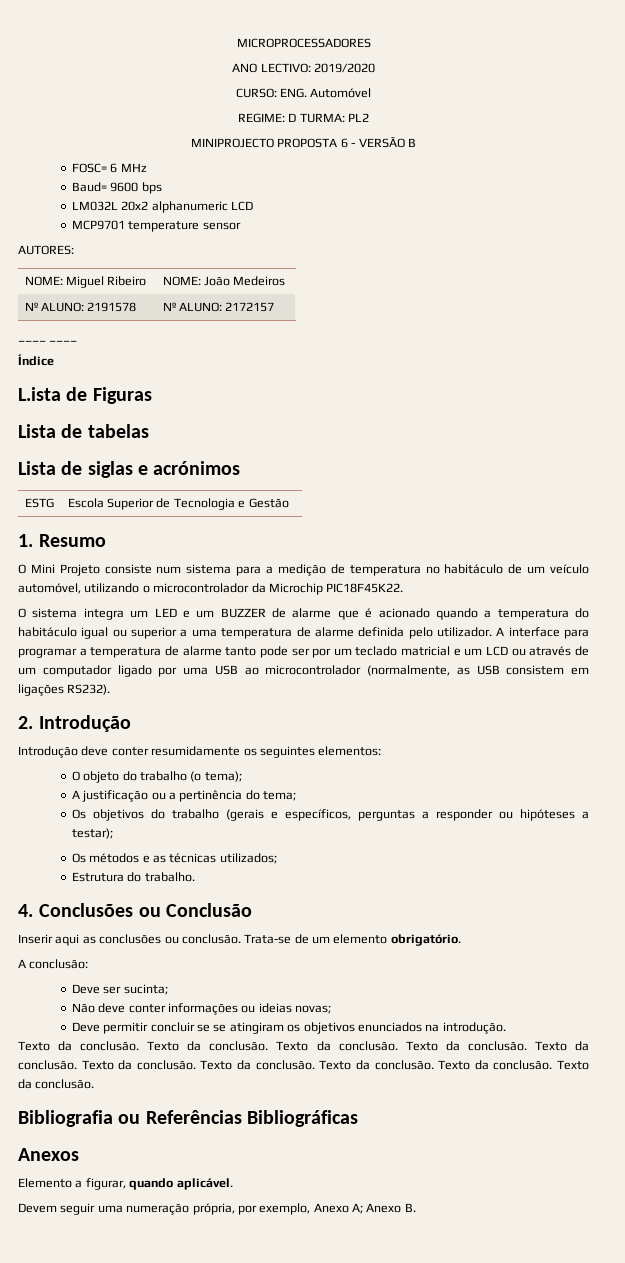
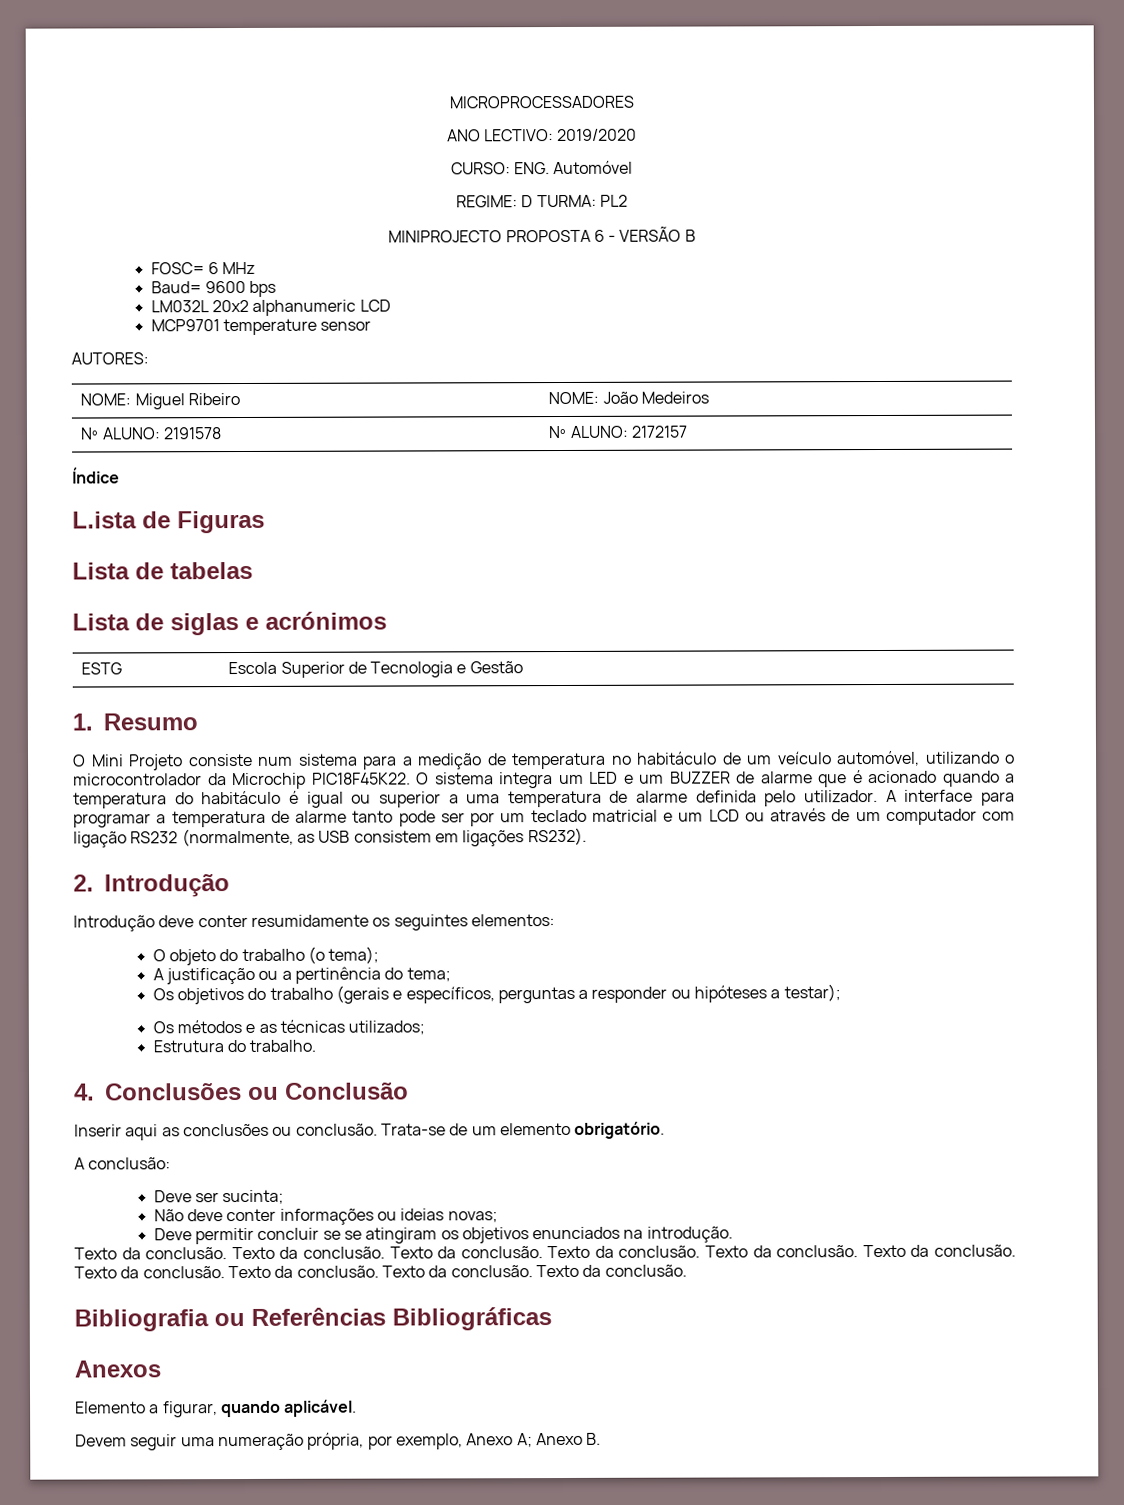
[18,340,78,342] // ____ ____ -> (688, 431) none
(404, 588) // -> (411, 778) none
(77, 632) none -> [288,790,299,804] é
[117,665,362,677] ligado por uma USB ao microcontrolador -> [982,811,1015,821] [73,831,179,848] com ligação RS232

